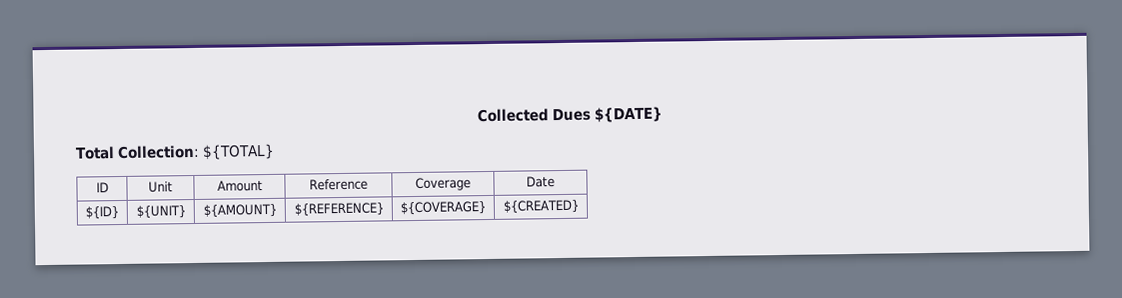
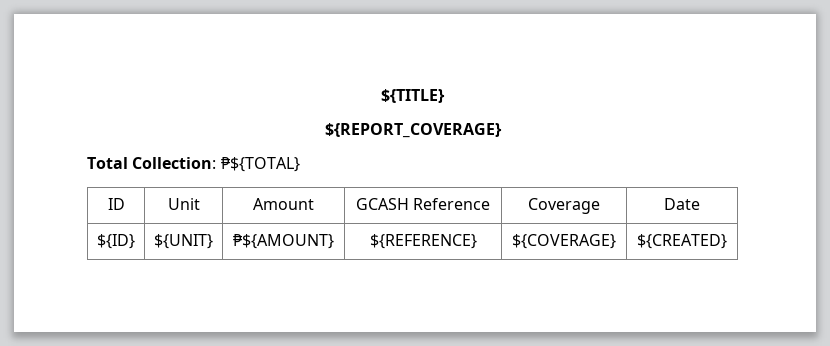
[476,106,663,123] Collected Dues ${DATE} -> [381,89,445,103] [324,123,502,138] ${TITLE} // ${REPORT_COVERAGE}
[201,143,275,160] ${TOTAL} -> [220,157,300,172] ₱${TOTAL}
(263, 186) none -> [355,198,409,210] GCASH
[202,203,277,218] ${AMOUNT} -> [233,234,334,249] ₱${AMOUNT}

